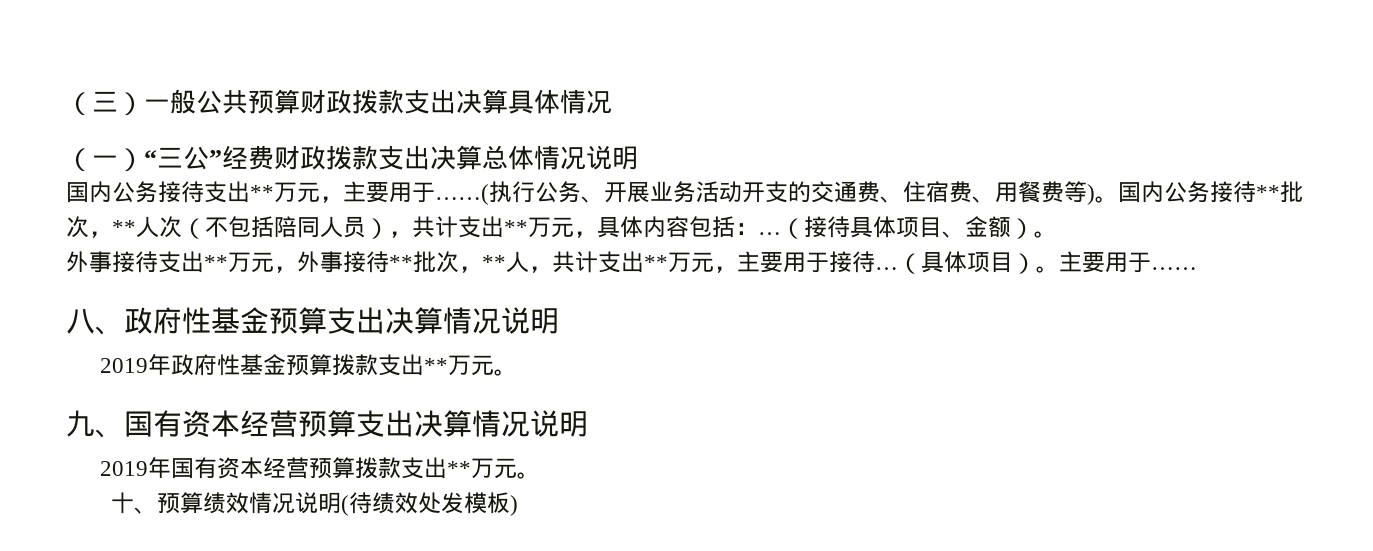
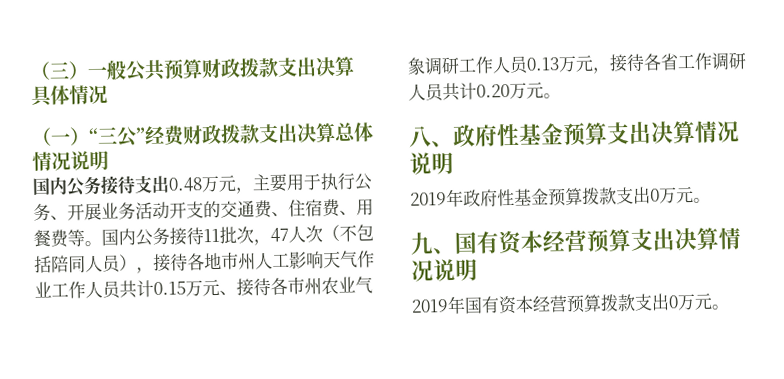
[250,181,489,205] **万元，主要用于……( -> [168,173,322,194] 0.48万元，主要用于
[1087,184,1095,205] ) -> (85, 238) none
[1256,181,1303,203] [66,216,136,238] **批次，** -> [203,226,289,246] 11批次，47
[412,216,1057,239] [66,251,1197,274] 共计支出**万元，具体内容包括：…（接待具体项目、金额）。 // 外事接待支出**万元，外事接待**批次，**人，共计支出**万元，主要用于接待…（具体项目）。主要用于…… -> [153,250,375,273] [34,276,373,299] [407,52,747,76] [408,81,561,102] 接待各地市州人工影响天气作业工作人员共计0.15万元、接待各市州农业气象调研工作人员0.13万元，接待各省工作调研人员共计0.20万元。
[424,358,449,373] ** -> [650,188,660,202] 0
[447,458,541,479] [111,492,519,516] **万元。 // 十、预算绩效情况说明(待绩效处发模板) -> [668,292,730,311] 0万元。

